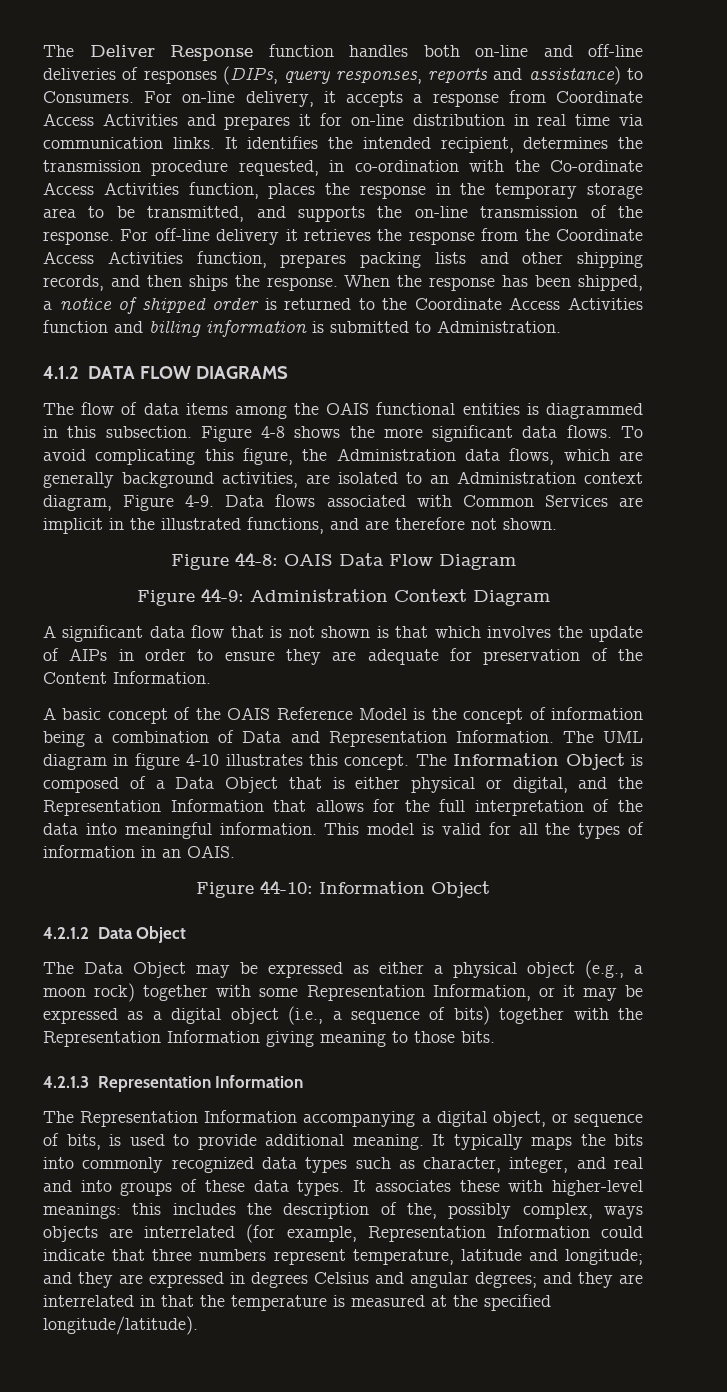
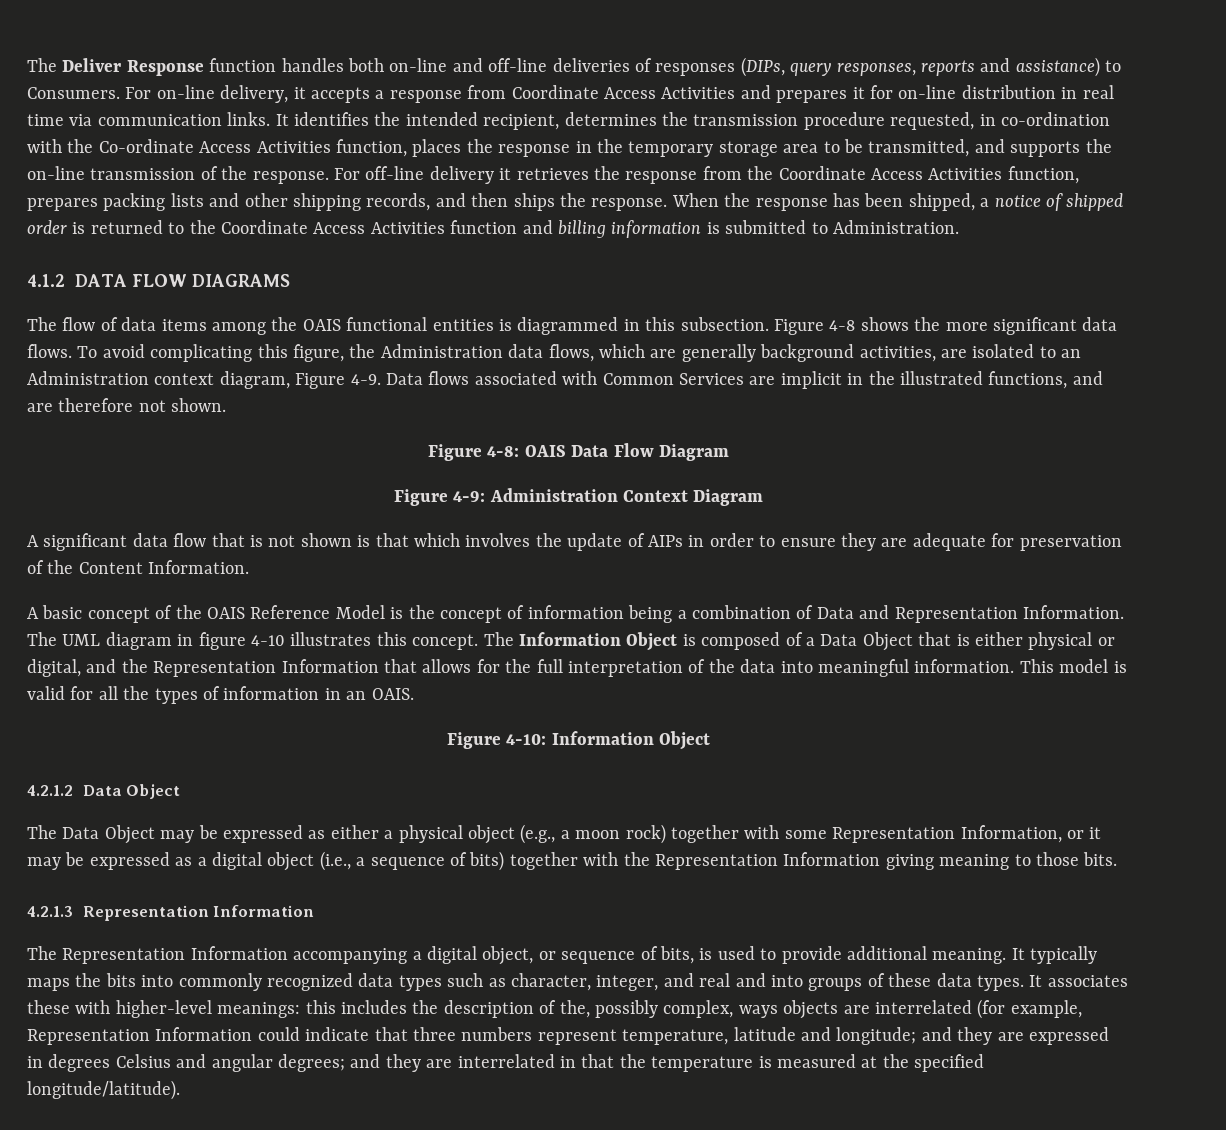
[234,552,278,566] 44-8: -> [487,446,520,457] 4-8:
[200,588,244,602] 44-9: -> [453,491,486,502] 4-9:
[260,880,313,894] 44-10: -> [506,734,547,745] 4-10:

